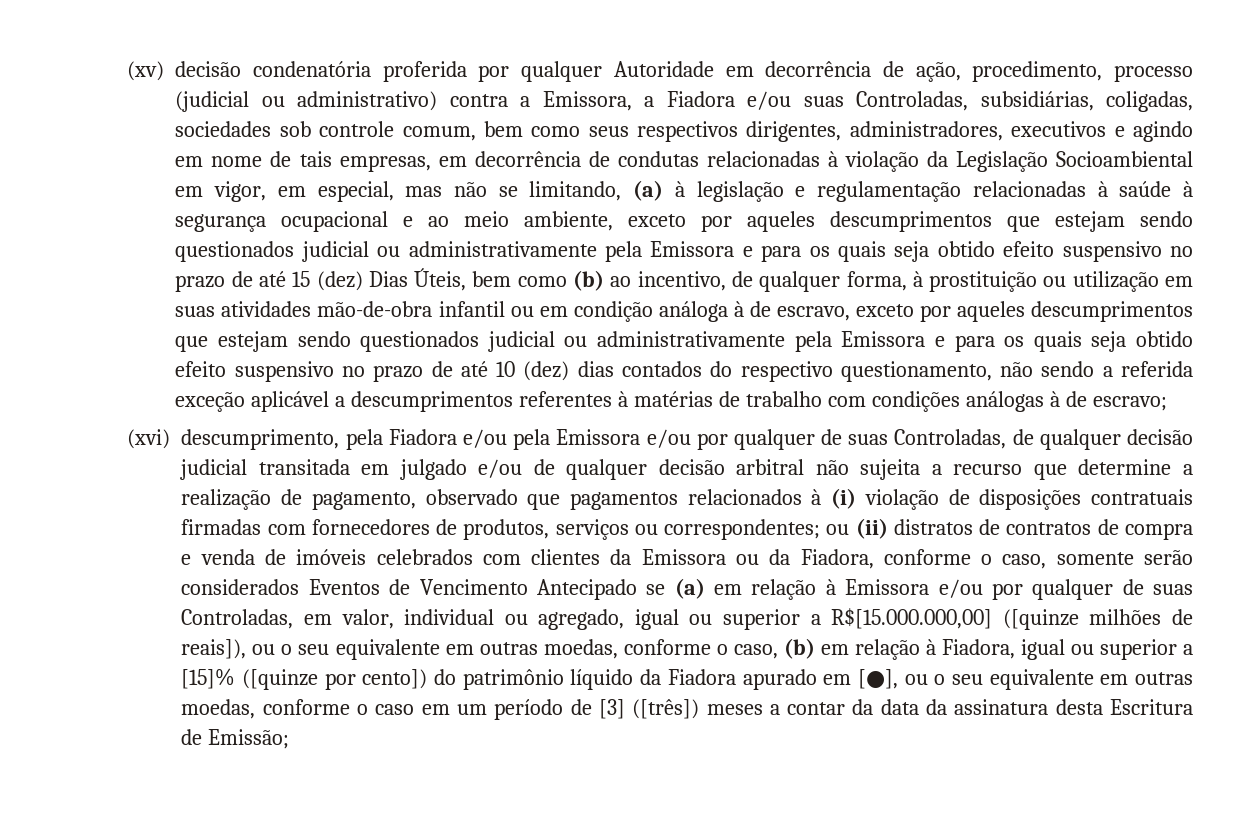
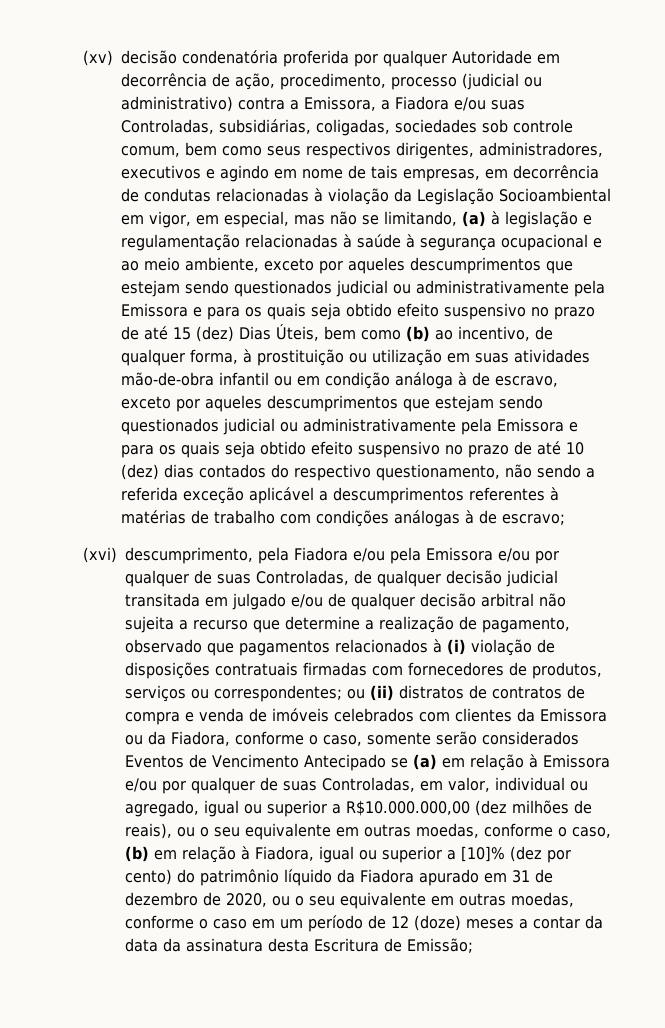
[831,608,1079,630] R$[15.000.000,00] ([quinze -> [346,800,508,816] R$10.000.000,00 (dez
[181,639,247,659] reais]), -> [125,823,173,839] reais),
[181,668,428,690] [15]% ([quinze por cento]) -> [460,846,571,863] [125,869,173,885] [10]% (dez por cento)
[857,669,898,689] [●], -> [511,869,553,883] [125,892,268,907] 31 de dezembro de 2020,
[598,699,700,719] [3] ([três]) -> [391,915,462,931] 12 (doze)

